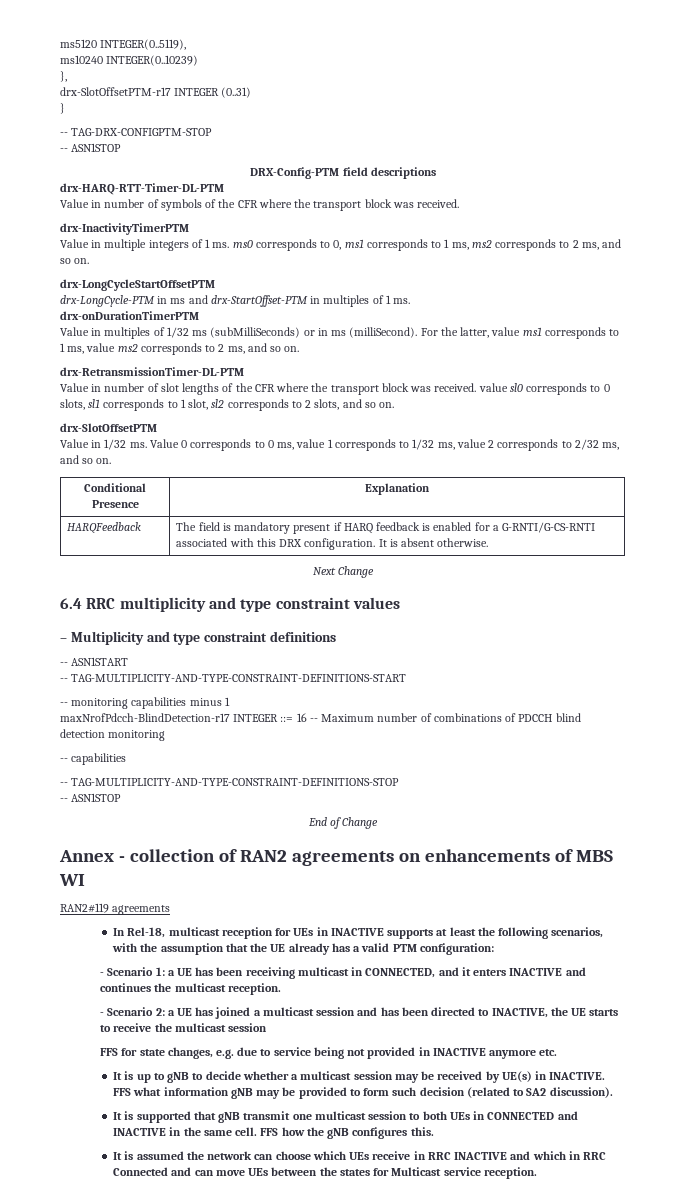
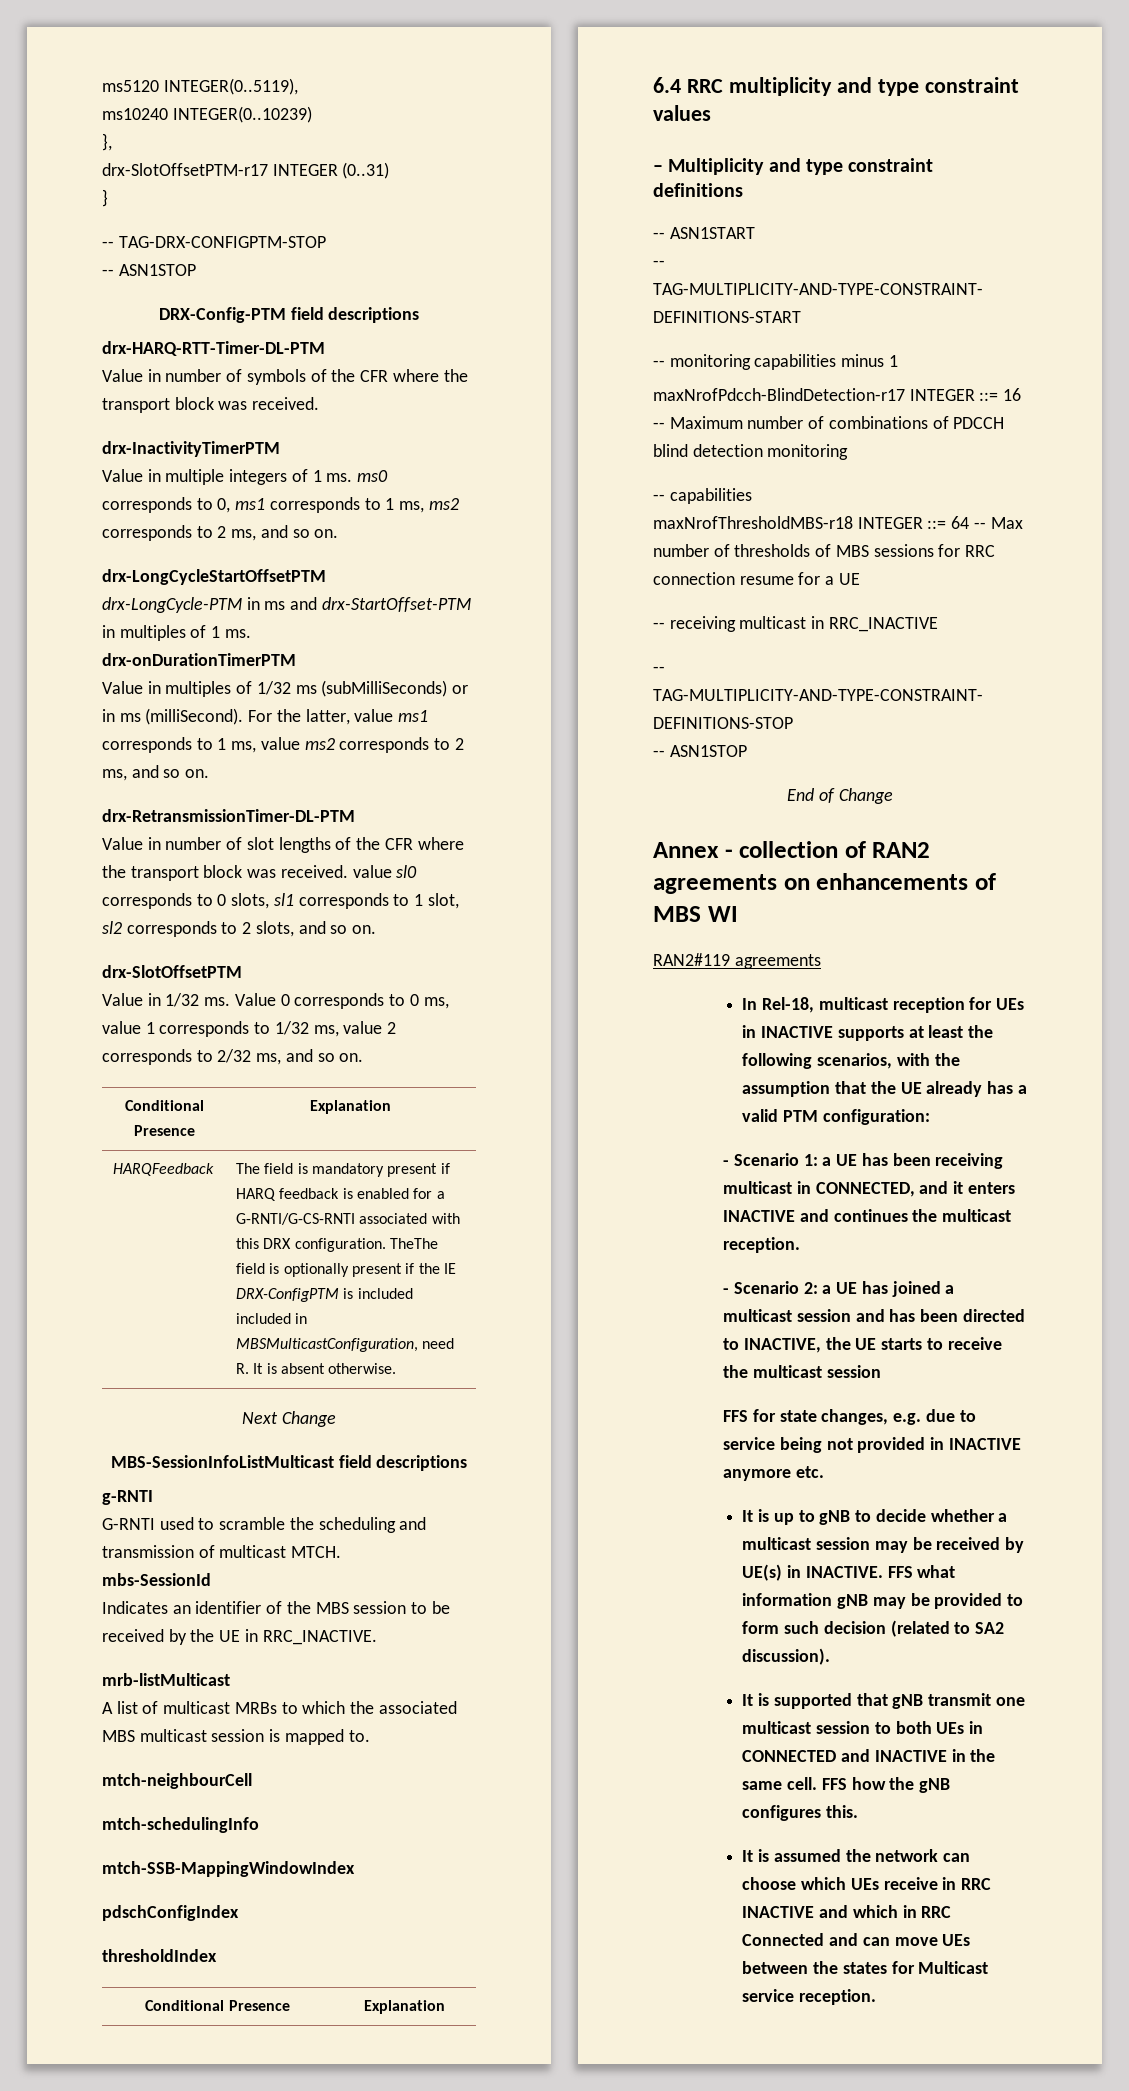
(376, 544) none -> [389,1238,438,1249] [235,1263,456,1277] [235,1288,413,1302] [235,1313,308,1324] [235,1338,455,1352] [235,1363,249,1374] TheThe field is optionally present if the IE DRX-ConfigPTM is included included in MBSMulticastConfiguration, need R.
(375, 572) none -> [110,1455,468,1471] [102,1490,153,1505] [102,1517,427,1533] [102,1545,342,1558] [102,1573,211,1586] [102,1601,450,1614] [102,1629,377,1645] [102,1673,230,1686] [102,1701,457,1714] [102,1729,370,1745] [102,1773,252,1789] [102,1817,259,1833] [102,1861,355,1877] [102,1905,239,1921] [102,1949,217,1962] [145,2000,290,2011] [363,2000,445,2014] // MBS-SessionInfoListMulticast field descriptions // g-RNTI // G-RNTI used to scramble the scheduling and transmission of multicast MTCH. // mbs-SessionId // Indicates an identifier of the MBS session to be received by the UE in RRC_INACTIVE. // mrb-listMulticast // A list of multicast MRBs to which the associated MBS multicast session is mapped to. // mtch-neighbourCell // mtch-schedulingInfo // mtch-SSB-MappingWindowIndex // pdschConfigIndex // thresholdIndex // Conditional Presence | Explanation
(127, 759) none -> [653,516,1023,529] [653,544,996,557] [653,572,860,585] [653,616,938,632] // maxNrofThresholdMBS-r18 INTEGER ::= 64 -- Max number of thresholds of MBS sessions for RRC connection resume for a UE // -- receiving multicast in RRC_INACTIVE

